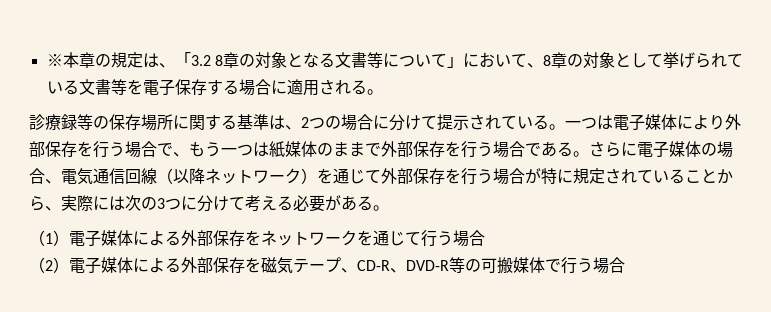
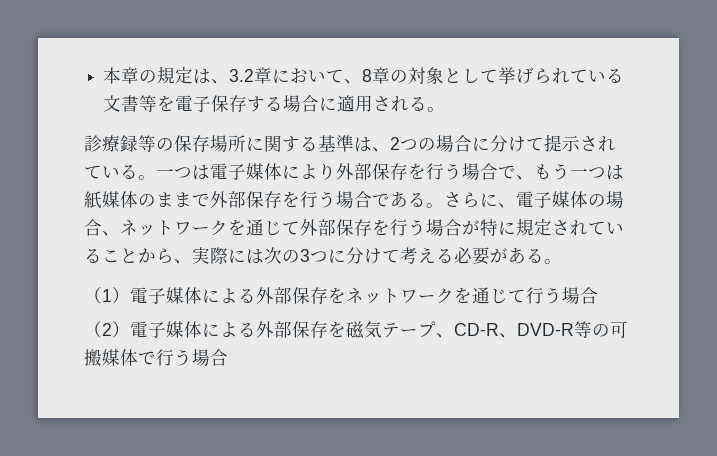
[46,54,63,66] ※ -> (103, 75) none
[174,52,463,68] 「3.2 8章の対象となる文書等について」 -> [229,67,273,84] 3.2章
(637, 149) none -> [498,203,516,208] 、
[61,168,317,185] 電気通信回線（以降ネットワーク） -> [120,219,228,236] ネットワーク

